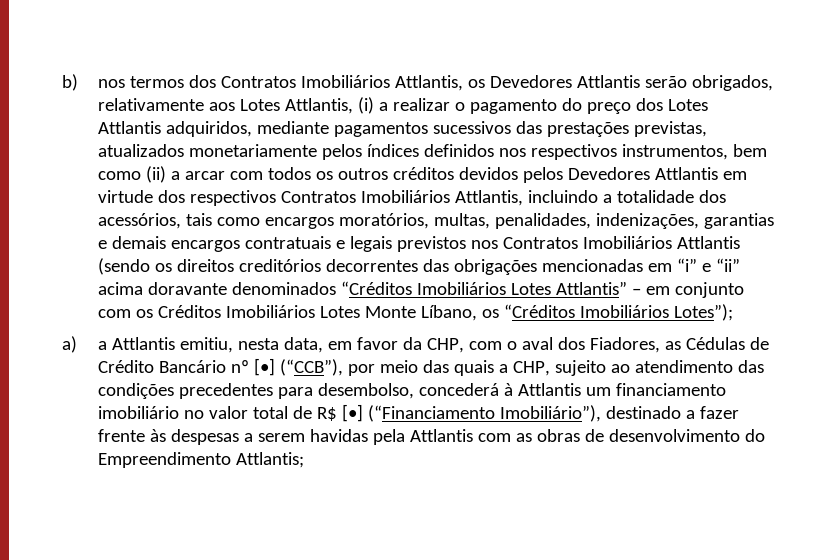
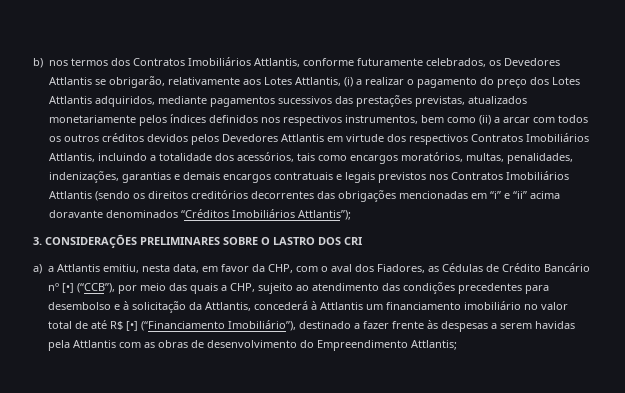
(464, 83) none -> [302,58,486,67] conforme futuramente celebrados,
[645,75,774,91] serão obrigados, -> [94,76,165,88] se obrigarão,
[511,281,745,298] [98,304,734,321] Lotes Attlantis” – em conjunto com os Créditos Imobiliários Lotes Monte Líbano, os “Créditos Imobiliários Lotes”); -> [297,210,351,220] [33,234,362,248] Attlantis”); // 3. CONSIDERAÇÕES PRELIMINARES SOBRE O LASTRO DOS CRI
[318,383,415,399] desembolso, -> [47,301,251,313] desembolso e à solicitação da Attlantis,
(313, 412) none -> [90,320,107,329] até

